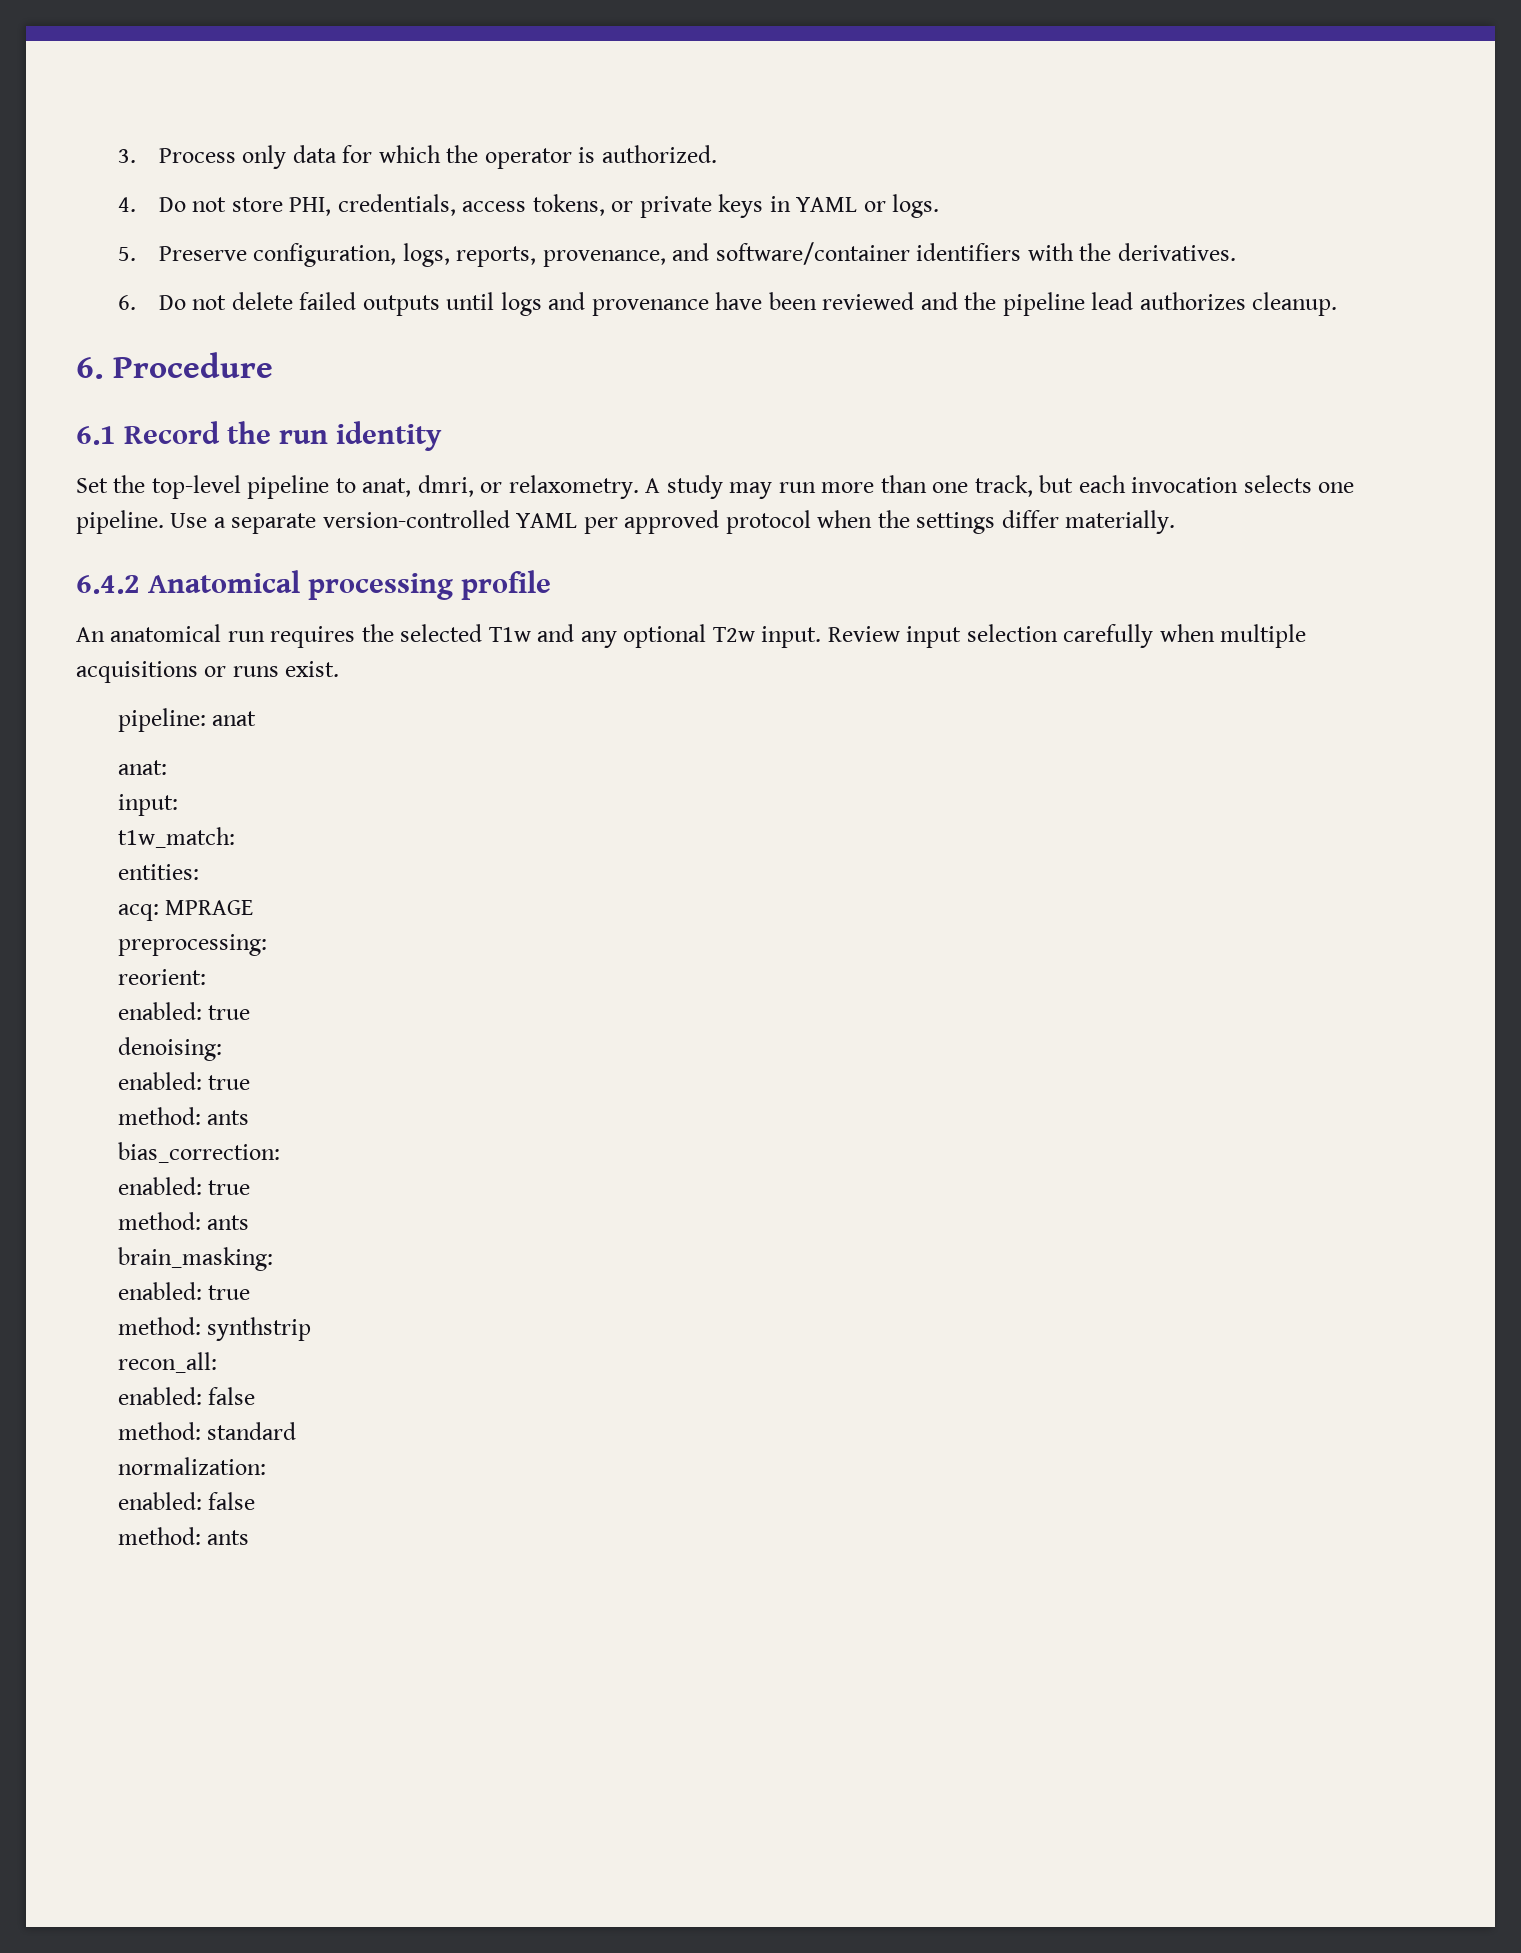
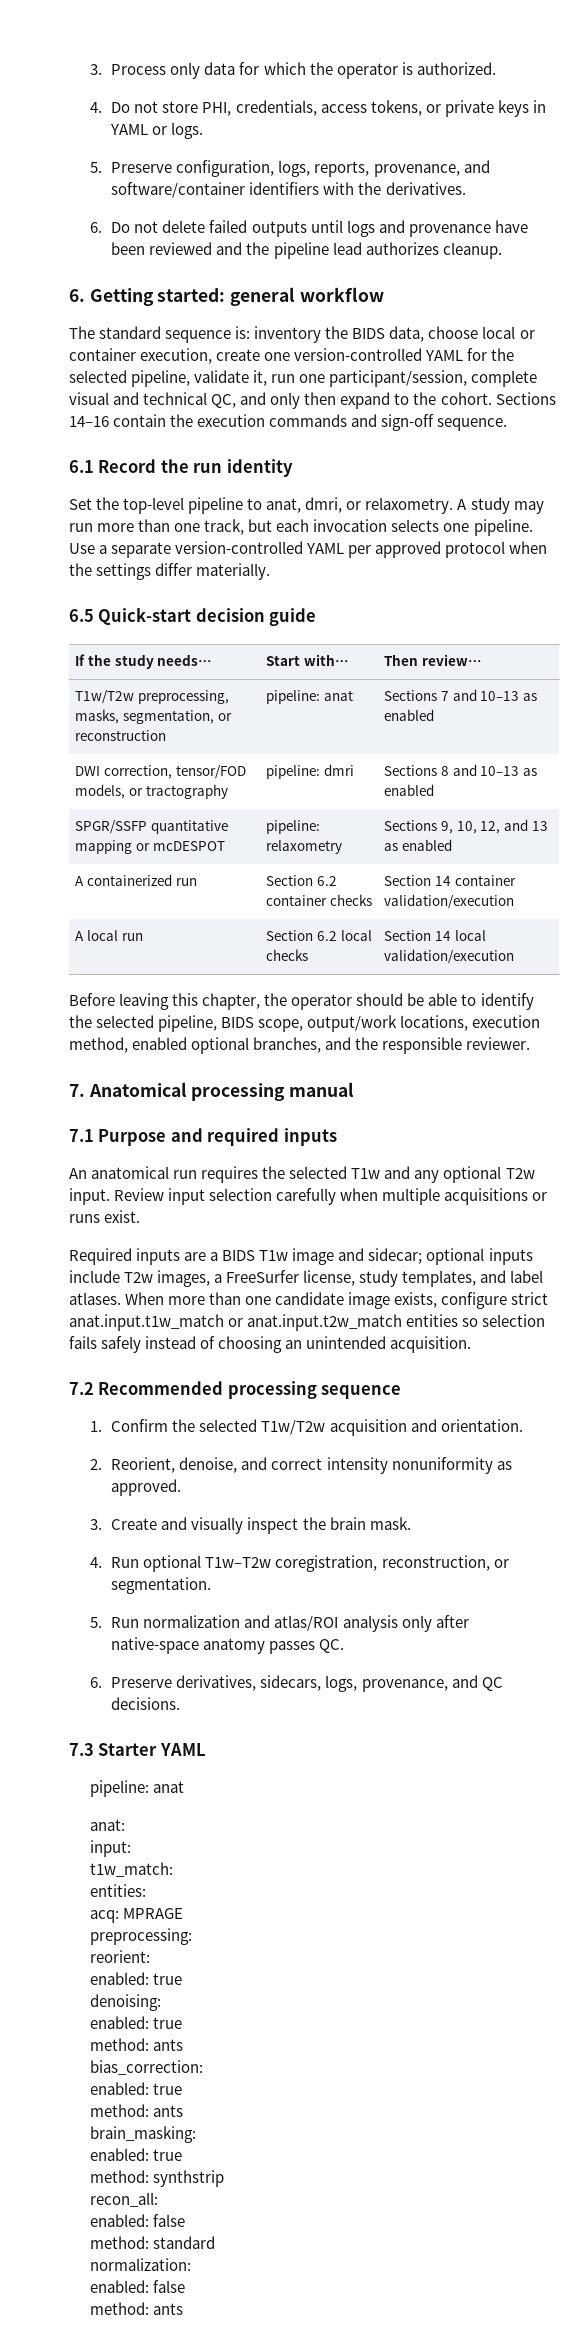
[113,352,274,378] Procedure -> [89,287,384,306] [69,326,535,343] [69,348,515,364] [69,370,538,387] [69,392,556,409] [69,414,508,431] Getting started: general workflow // The standard sequence is: inventory the BIDS data, choose local or container execution, create one version-controlled YAML for the selected pipeline, validate it, run one participant/session, complete visual and technical QC, and only then expand to the cohort. Sections 14–16 contain the execution commands and sign-off sequence.
[76,570,552,600] 6.4.2 Anatomical processing profile -> [69,608,317,626] [75,654,213,669] [266,654,349,666] [384,654,482,666] [75,690,229,704] [75,709,232,724] [75,730,167,741] [266,690,353,704] [384,689,537,701] [384,709,435,721] [75,765,246,779] [75,784,228,799] [266,764,354,779] [384,764,537,776] [384,784,435,796] [75,820,228,834] [75,840,225,854] [266,820,321,834] [266,840,343,854] [384,819,548,834] [384,839,452,851] [75,874,197,886] [266,875,337,886] [266,894,372,906] [384,875,516,886] [384,894,515,909] [75,930,143,941] [266,930,372,941] [266,949,309,961] [384,930,486,941] [384,949,515,964] [69,993,534,1010] [69,1015,541,1032] [69,1037,531,1054] [69,1082,355,1101] [69,1128,337,1146] 6.5 Quick-start decision guide // If the study needs… | Start with… | Then review… // T1w/T2w preprocessing, masks, segmentation, or reconstruction | pipeline: anat | Sections 7 and 10–13 as enabled // DWI correction, tensor/FOD models, or tractography | pipeline: dmri | Sections 8 and 10–13 as enabled // SPGR/SSFP quantitative mapping or mcDESPOT | pipeline: relaxometry | Sections 9, 10, 12, and 13 as enabled // A containerized run | Section 6.2 container checks | Section 14 container validation/execution // A local run | Section 6.2 local checks | Section 14 local validation/execution // Before leaving this chapter, the operator should be able to identify the selected pipeline, BIDS scope, output/work locations, execution method, enabled optional branches, and the responsible reviewer. // 7. Anatomical processing manual // 7.1 Purpose and required inputs
(340, 669) none -> [69,1248,533,1265] [69,1270,544,1287] [69,1292,549,1309] [69,1314,546,1331] [69,1336,472,1353] [69,1381,402,1399] [90,1419,523,1436] [90,1457,512,1474] [111,1479,182,1496] [90,1517,411,1534] [90,1555,509,1572] [111,1577,212,1594] [90,1615,469,1632] [111,1637,345,1654] [90,1675,503,1692] [111,1697,181,1710] [69,1743,206,1756] // Required inputs are a BIDS T1w image and sidecar; optional inputs include T2w images, a FreeSurfer license, study templates, and label atlases. When more than one candidate image exists, configure strict anat.input.t1w_match or anat.input.t2w_match entities so selection fails safely instead of choosing an unintended acquisition. // 7.2 Recommended processing sequence // 1. Confirm the selected T1w/T2w acquisition and orientation. // 2. Reorient, denoise, and correct intensity nonuniformity as approved. // 3. Create and visually inspect the brain mask. // 4. Run optional T1w–T2w coregistration, reconstruction, or segmentation. // 5. Run normalization and atlas/ROI analysis only after native-space anatomy passes QC. // 6. Preserve derivatives, sidecars, logs, provenance, and QC decisions. // 7.3 Starter YAML

